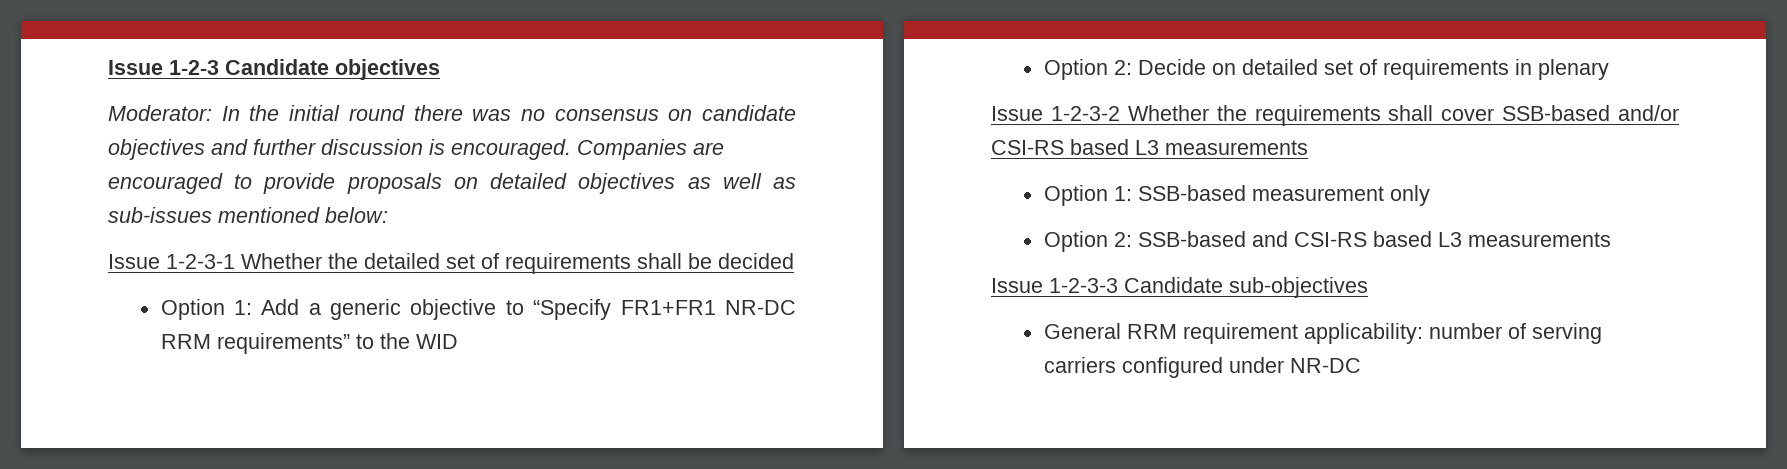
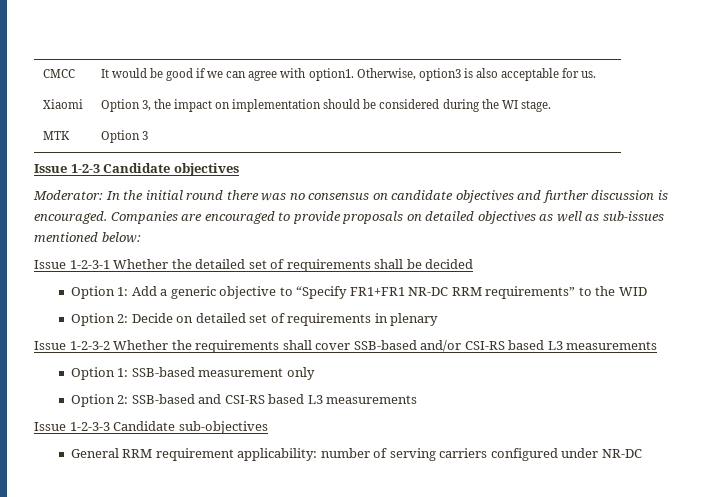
(108, 67) none -> [42,69,75,78] [100,68,597,81] [42,99,83,109] [100,99,551,112] [42,131,70,140] [100,130,148,143] CMCC | It would be good if we can agree with option1. Otherwise, option3 is also acceptable for us. // Xiaomi | Option 3, the impact on implementation should be considered during the WI stage. // MTK | Option 3 //

